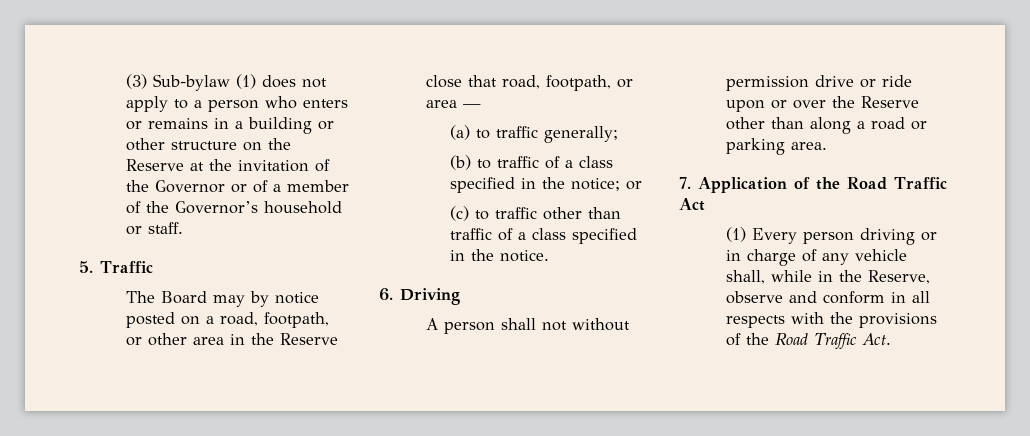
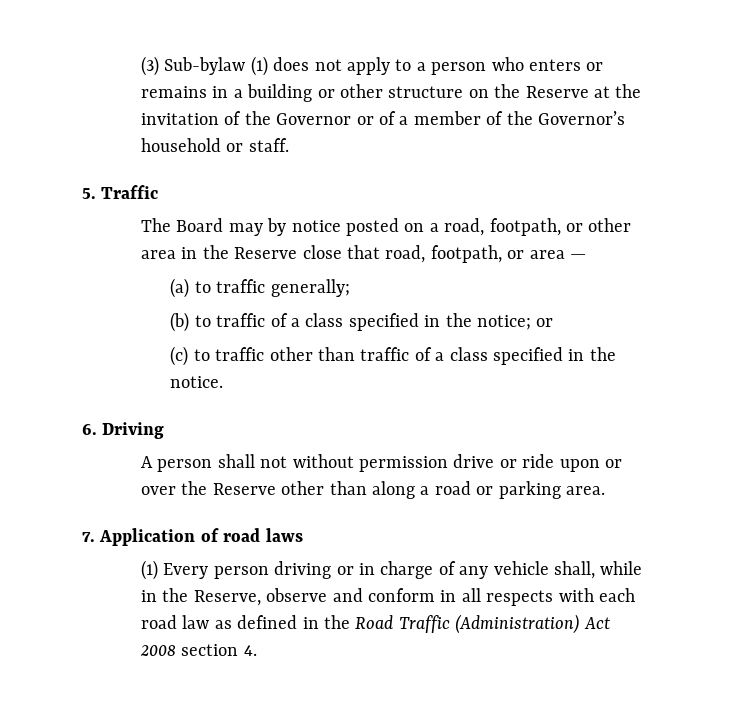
[816,177,947,190] [679,198,705,211] the Road Traffic Act -> [223,528,303,542] road laws
[830,312,938,328] [726,333,891,350] the provisions of the Road Traffic Act. -> [598,588,635,602] [140,614,610,634] [139,644,257,656] each road law as defined in the Road Traffic (Administration) Act 2008 section 4.

